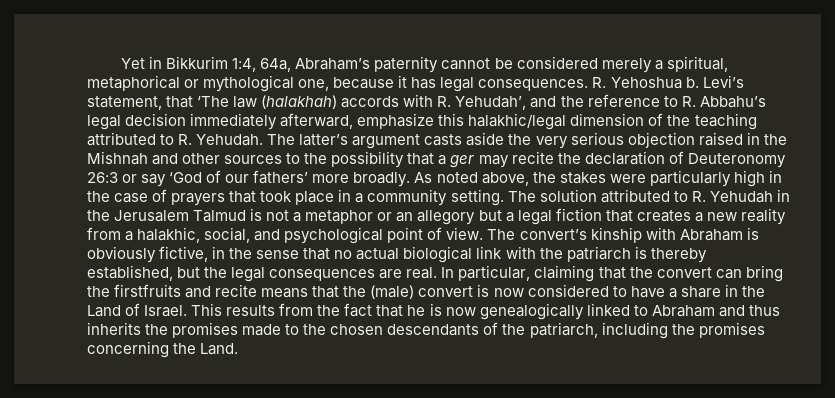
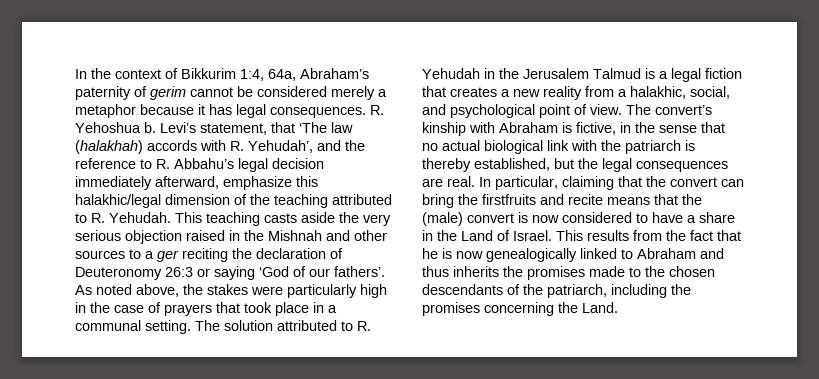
[121,56,163,69] Yet in -> [75,68,178,79] In the context of
(439, 64) none -> [134,86,186,100] of gerim
[666,56,728,72] [87,75,330,92] spiritual, metaphorical or mythological one, -> [75,104,136,118] metaphor
[267,134,421,149] The latter’s argument -> [175,212,260,226] This teaching
[304,151,554,168] the possibility that a ger may recite -> [145,248,228,262] a ger reciting
[141,174,167,187] say -> [214,266,255,280] saying
[253,170,411,187] fathers’ more broadly. -> [334,266,385,277] fathers’.
[367,189,448,206] community -> [75,320,141,331] communal
[266,210,502,225] not a metaphor or an allegory but -> (655, 73) none
[87,246,156,263] obviously -> (572, 127) none

